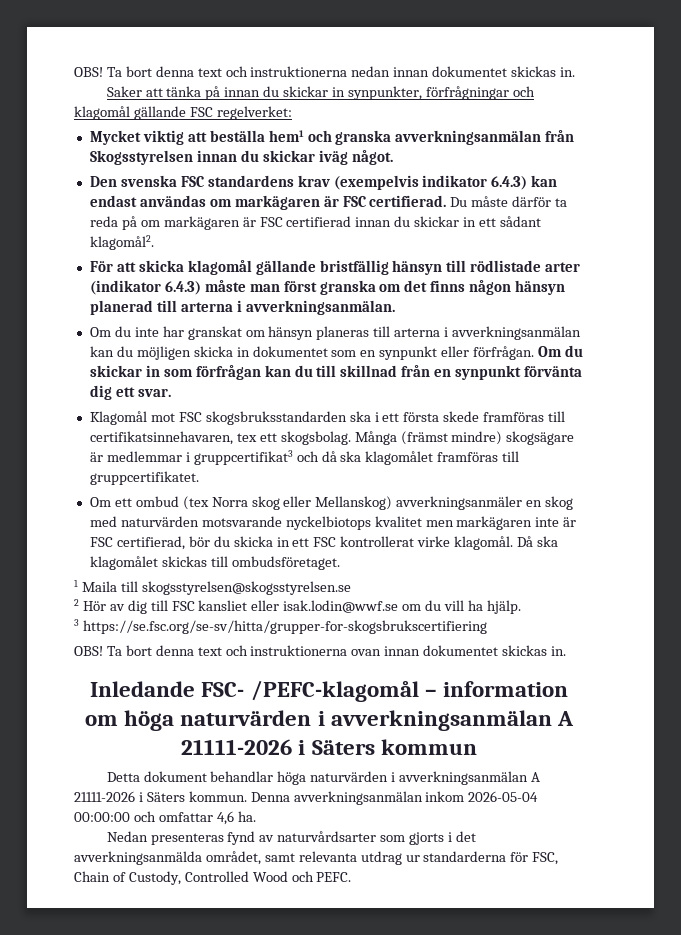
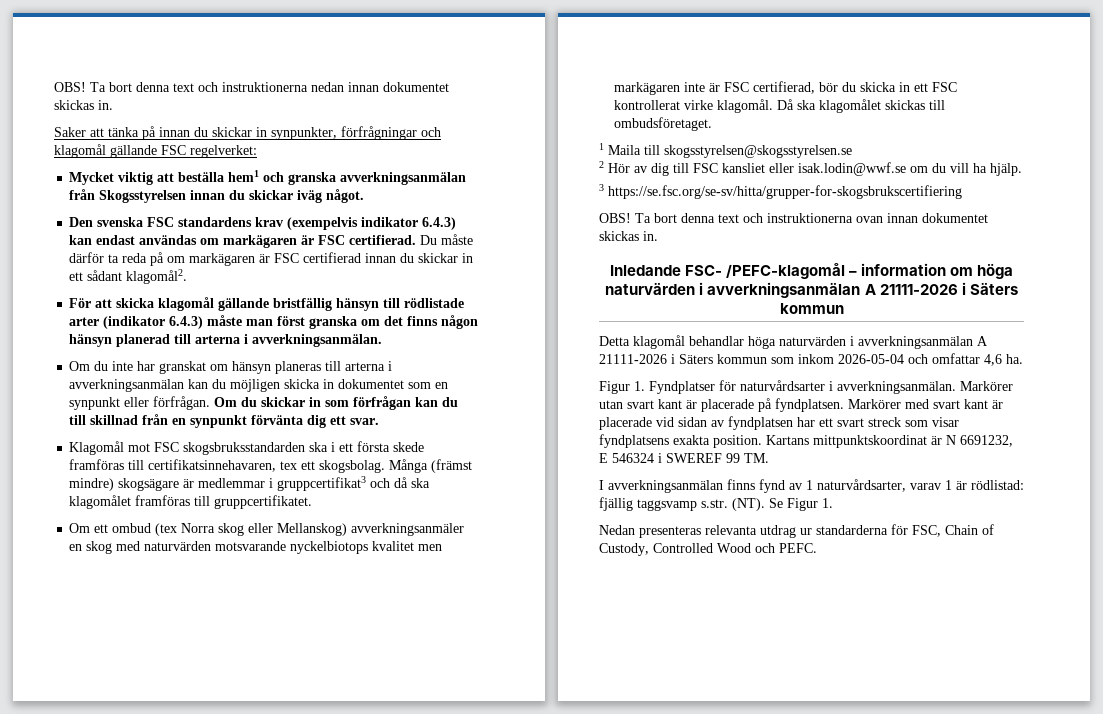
[143,771,207,782] dokument -> [633,335,685,349] klagomål
[188,791,423,805] kommun. Denna avverkningsanmälan -> [717,354,794,364] kommun som
[74,812,130,822] 00:00:00 -> (904, 359) none
[106,831,476,845] [74,851,295,865] Nedan presenteras fynd av naturvårdsarter som gjorts i det avverkningsanmälda området, samt -> [599,380,1013,394] [599,398,1003,412] [599,416,959,430] [599,434,1013,448] [599,453,769,463] [599,479,1024,493] [599,497,833,511] [599,525,701,538] Figur 1. Fyndplatser för naturvårdsarter i avverkningsanmälan. Markörer utan svart kant är placerade på fyndplatsen. Markörer med svart kant är placerade vid sidan av fyndplatsen har ett svart streck som visar fyndplatsens exakta position. Kartans mittpunktskoordinat är N 6691232, E 546324 i SWEREF 99 TM. // I avverkningsanmälan finns fynd av 1 naturvårdsarter, varav 1 är rödlistad: fjällig taggsvamp s.str. (NT). Se Figur 1. // Nedan presenteras

